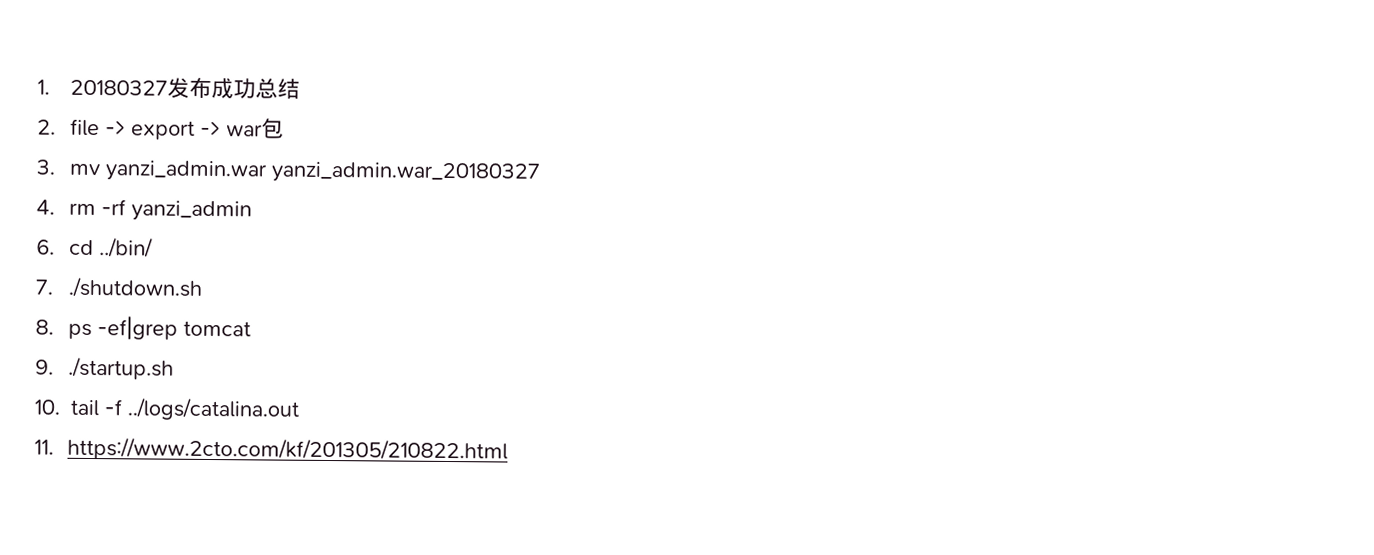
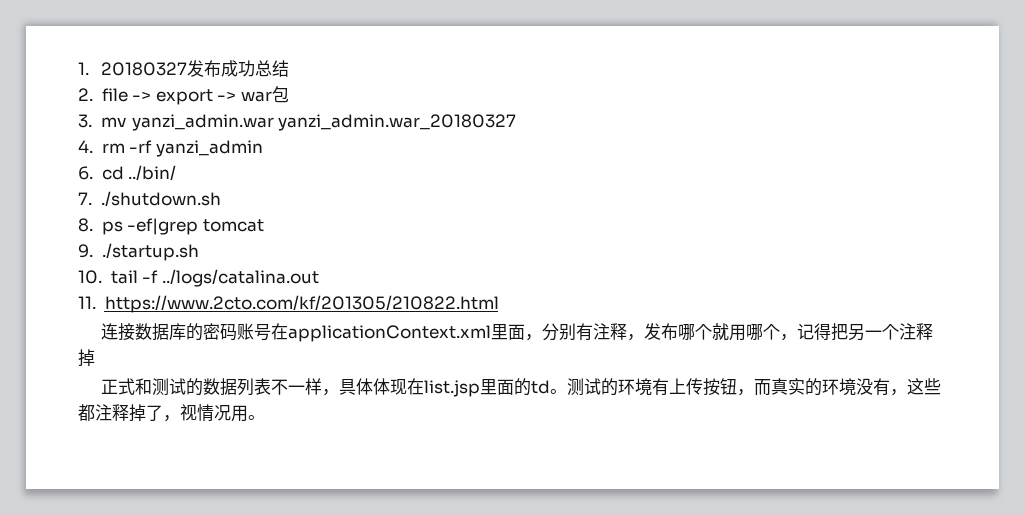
(508, 449) none -> [100,323,933,342] [78,349,95,367] [100,378,941,397] [78,404,265,422] // 连接数据库的密码账号在applicationContext.xml里面，分别有注释，发布哪个就用哪个，记得把另一个注释掉 // 正式和测试的数据列表不一样，具体体现在list.jsp里面的td。测试的环境有上传按钮，而真实的环境没有，这些都注释掉了，视情况用。

